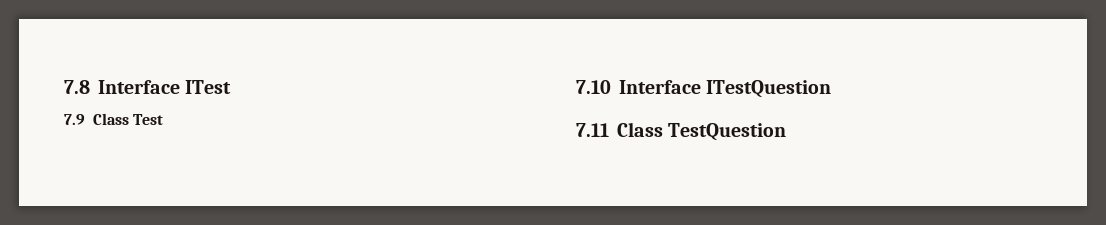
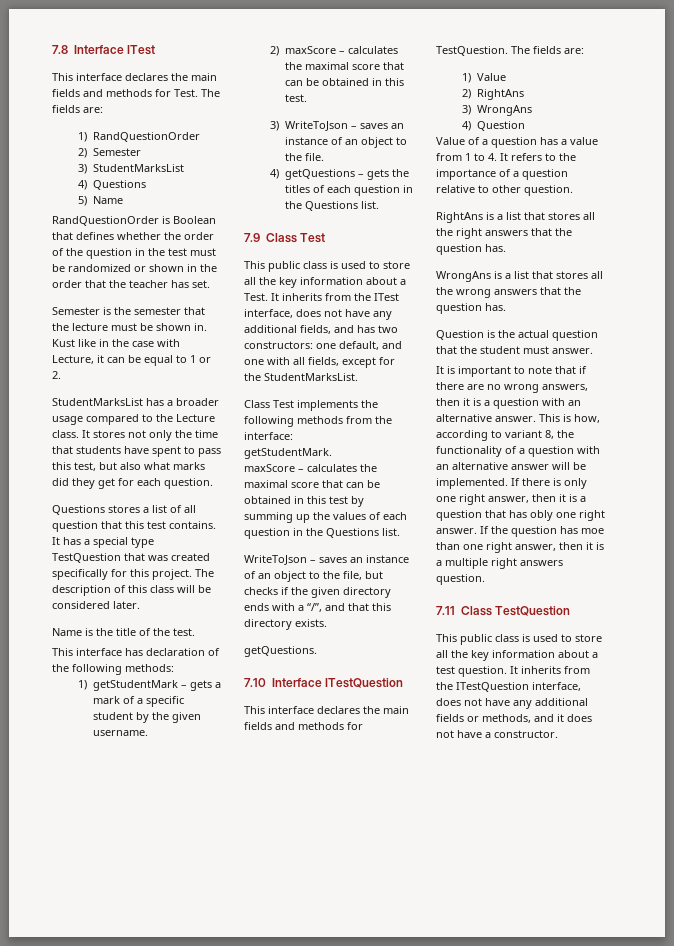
[64,113,164,125] [576,80,832,98] [576,122,787,141] 7.9 Class Test // 7.10 Interface ITestQuestion // 7.11 Class TestQuestion -> [52,73,217,81] [52,89,220,97] [52,105,103,113] [77,132,200,142] [77,148,141,158] [77,164,184,174] [77,180,146,190] [77,196,123,206] [52,216,216,226] [52,232,214,240] [52,248,216,259] [52,264,217,272] [52,280,210,288] [52,307,205,315] [52,323,207,331] [52,339,180,347] [52,355,211,366] [52,371,61,379] [52,398,219,406] [52,414,215,425] [52,430,218,441] [52,446,221,457] [52,462,205,471] [52,478,213,489] [52,505,196,515] [52,521,216,532] [52,537,154,548] [52,553,210,563] [52,569,214,580] [52,585,211,596] [52,601,140,609] [52,628,195,636] [52,648,220,656] [52,664,174,675] [77,680,221,691] [92,696,184,707] [92,712,201,723] [92,730,148,736] [269,46,398,56] [284,62,404,70] [284,78,404,86] [284,94,307,102] [269,121,404,131] [284,137,407,148] [284,153,324,161] [269,169,409,180] [284,185,413,196] [284,201,379,211] [244,233,325,243] [244,261,410,272] [244,277,406,288] [244,293,399,301] [244,309,392,320] [244,325,398,334] [244,341,402,350] [244,357,395,368] [244,373,358,381] [244,400,378,411] [244,416,392,427] [244,432,293,440] [244,448,332,459] [244,464,377,472] [244,480,380,488] [244,496,364,507] [244,512,407,523] [244,528,400,539] [244,555,409,565] [244,571,383,582] [244,587,391,598] [244,603,391,612] [244,619,327,630] [244,646,317,657] [244,678,403,688] [244,706,409,714] [244,722,363,730] [436,46,584,56] [461,73,506,83] [461,89,524,100] [461,105,532,116] [461,121,525,131] [436,137,598,148] [436,153,576,161] [436,169,568,180] [436,185,573,196] [436,212,595,223] [436,228,572,239] [436,244,506,255] [436,271,603,282] [436,287,581,298] [436,303,506,314] [436,330,598,341] [436,346,593,354] [436,366,587,377] [436,382,588,393] [436,398,581,409] [436,414,600,423] [436,430,574,441] [436,446,600,457] [436,462,586,470] [436,478,587,489] [436,494,586,505] [436,510,605,521] [436,526,604,537] [436,542,604,553] [436,558,563,569] [436,574,485,585] [436,606,570,616] [436,634,602,645] [436,650,598,661] [436,666,590,677] [436,682,581,692] [436,698,588,709] [436,714,592,723] [436,730,558,738] This interface declares the main fields and methods for Test. The fields are: // 1) RandQuestionOrder // 2) Semester // 3) StudentMarksList // 4) Questions // 5) Name // RandQuestionOrder is Boolean that defines whether the order of the question in the test must be randomized or shown in the order that the teacher has set. // Semester is the semester that the lecture must be shown in. Kust like in the case with Lecture, it can be equal to 1 or 2. // StudentMarksList has a broader usage compared to the Lecture class. It stores not only the time that students have spent to pass this test, but also what marks did they get for each question. // Questions stores a list of all question that this test contains. It has a special type TestQuestion that was created specifically for this project. The description of this class will be considered later. // Name is the title of the test. // This interface has declaration of the following methods: // 1) getStudentMark – gets a mark of a specific student by the given username. // 2) maxScore – calculates the maximal score that can be obtained in this test. // 3) WriteToJson – saves an instance of an object to the file. // 4) getQuestions – gets the titles of each question in the Questions list. // 7.9 Class Test // This public class is used to store all the key information about a Test. It inherits from the ITest interface, does not have any additional fields, and has two constructors: one default, and one with all fields, except for the StudentMarksList. // Class Test implements the following methods from the interface: // getStudentMark. // maxScore – calculates the maximal score that can be obtained in this test by summing up the values of each question in the Questions list. // WriteToJson – saves an instance of an object to the file, but checks if the given directory ends with a “/”, and that this directory exists. // getQuestions. // 7.10 Interface ITestQuestion // This interface declares the main fields and methods for TestQuestion. The fields are: // 1) Value // 2) RightAns // 3) WrongAns // 4) Question // Value of a question has a value from 1 to 4. It refers to the importance of a question relative to other question. // RightAns is a list that stores all the right answers that the question has. // WrongAns is a list that stores all the wrong answers that the question has. // Question is the actual question that the student must answer. // It is important to note that if there are no wrong answers, then it is a question with an alternative answer. This is how, according to variant 8, the functionality of a question with an alternative answer will be implemented. If there is only one right answer, then it is a question that has obly one right answer. If the question has moe than one right answer, then it is a multiple right answers question. // 7.11 Class TestQuestion // This public class is used to store all the key information about a test question. It inherits from the ITestQuestion interface, does not have any additional fields or methods, and it does not have a constructor.

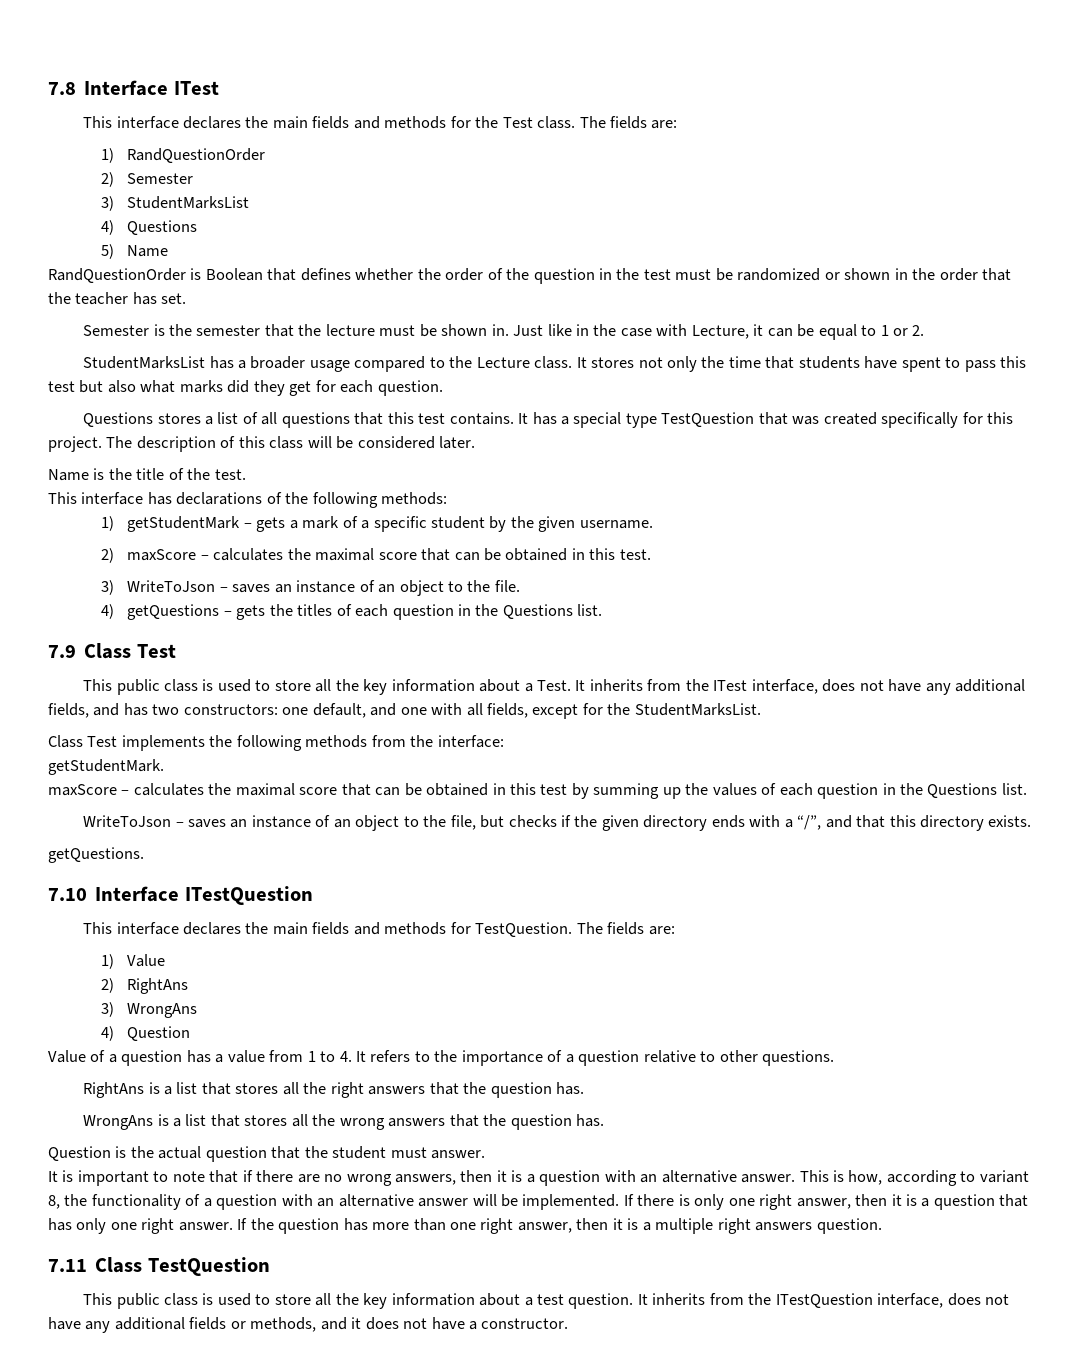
[174,89,198,97] Test. -> [475,116,576,129] the Test class.
[52,339,75,347] Kust -> [513,325,544,336] Just
[74,462,96,471] test, -> [48,381,75,392] test
[52,521,98,532] question -> [281,412,350,428] questions
[146,648,205,656] declaration -> [176,492,263,505] declarations
[524,185,573,196] question. -> [762,1050,835,1066] questions.
[530,510,553,521] obly -> [76,1218,107,1234] only
[581,528,604,534] moe -> [372,1222,410,1230] more

